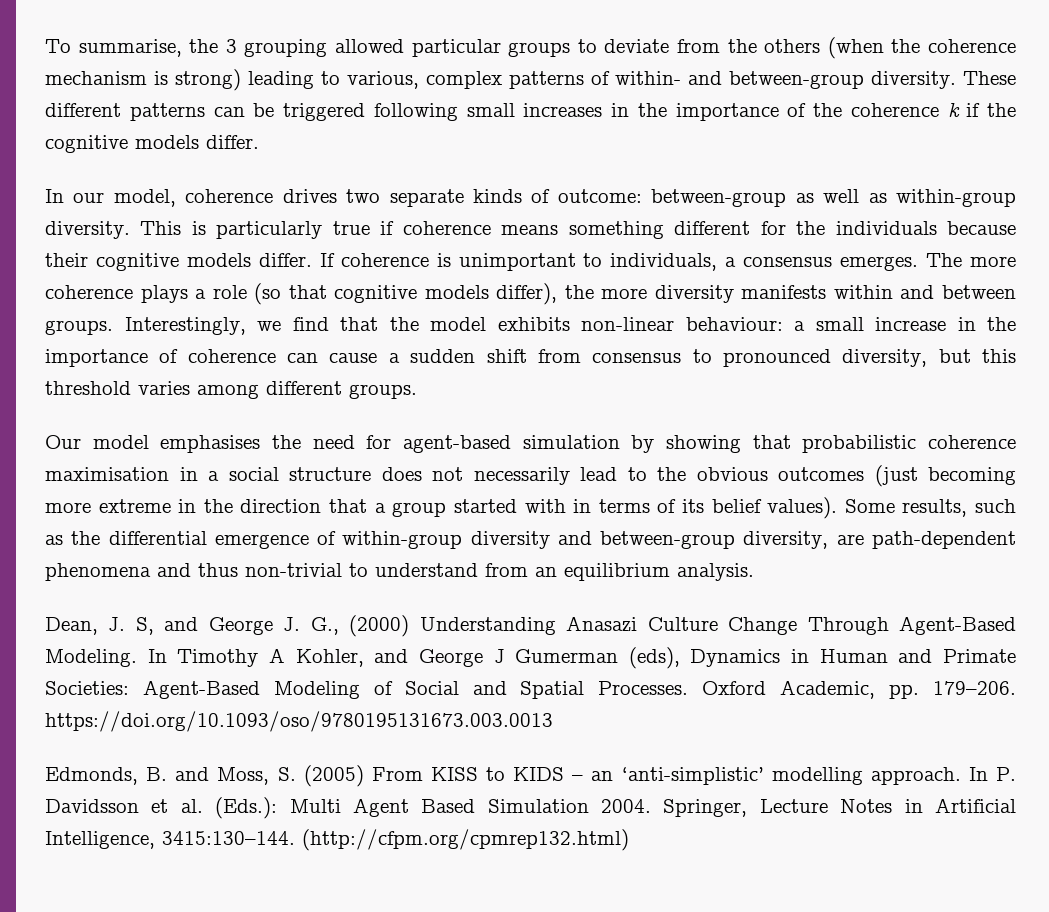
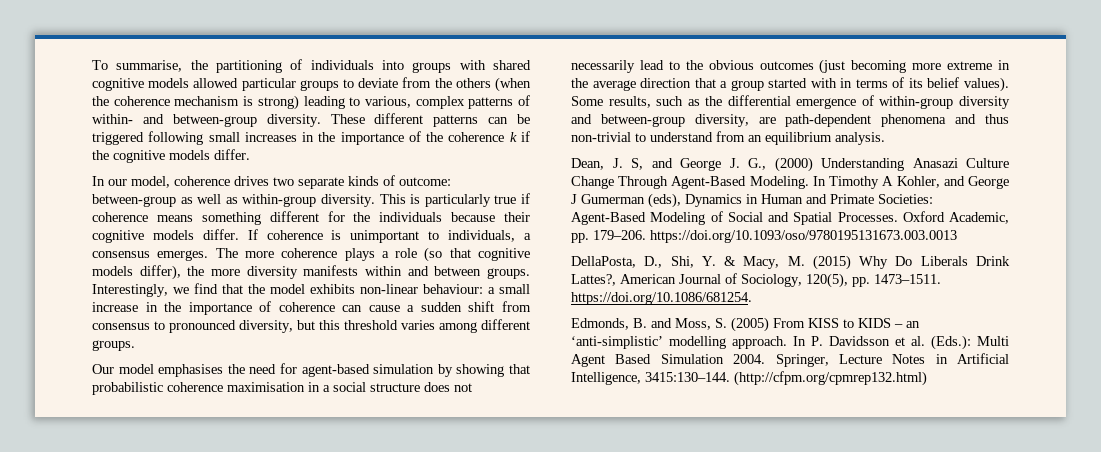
[225,39,328,57] 3 grouping -> [216,59,531,73] [92,78,190,91] partitioning of individuals into groups with shared cognitive models
(233, 506) none -> [592,80,636,91] average
(553, 721) none -> [571,255,1010,270] [571,273,941,288] [571,292,752,305] // DellaPosta, D., Shi, Y. & Macy, M. (2015) Why Do Liberals Drink Lattes?, American Journal of Sociology, 120(5), pp. 1473–1511. https://doi.org/10.1086/681254.

